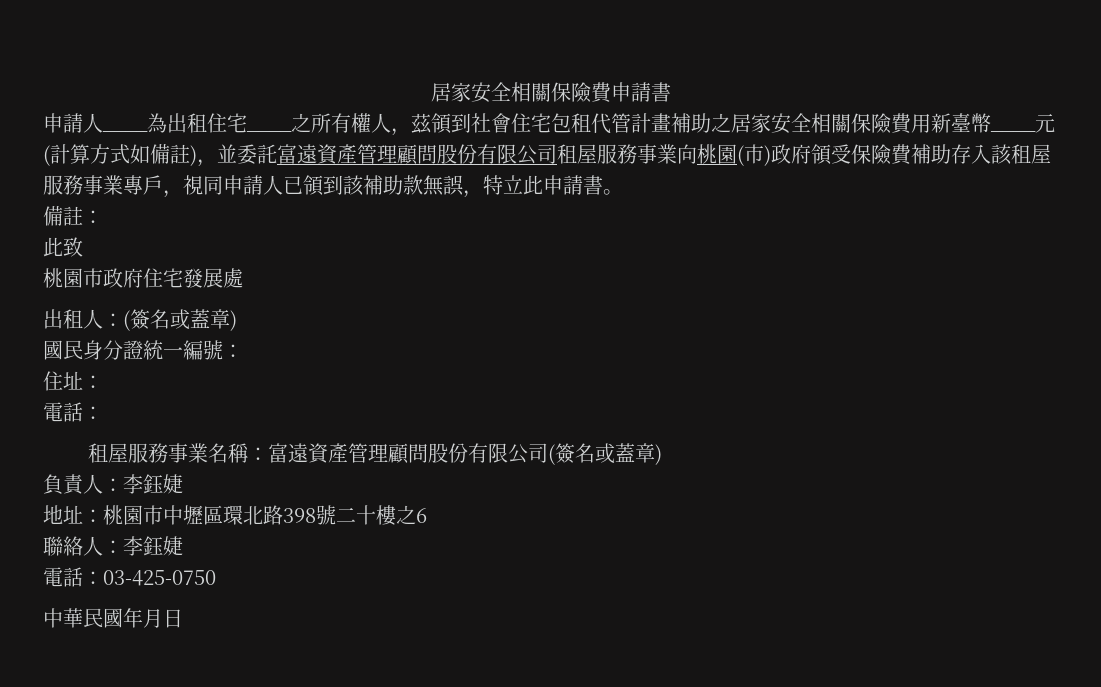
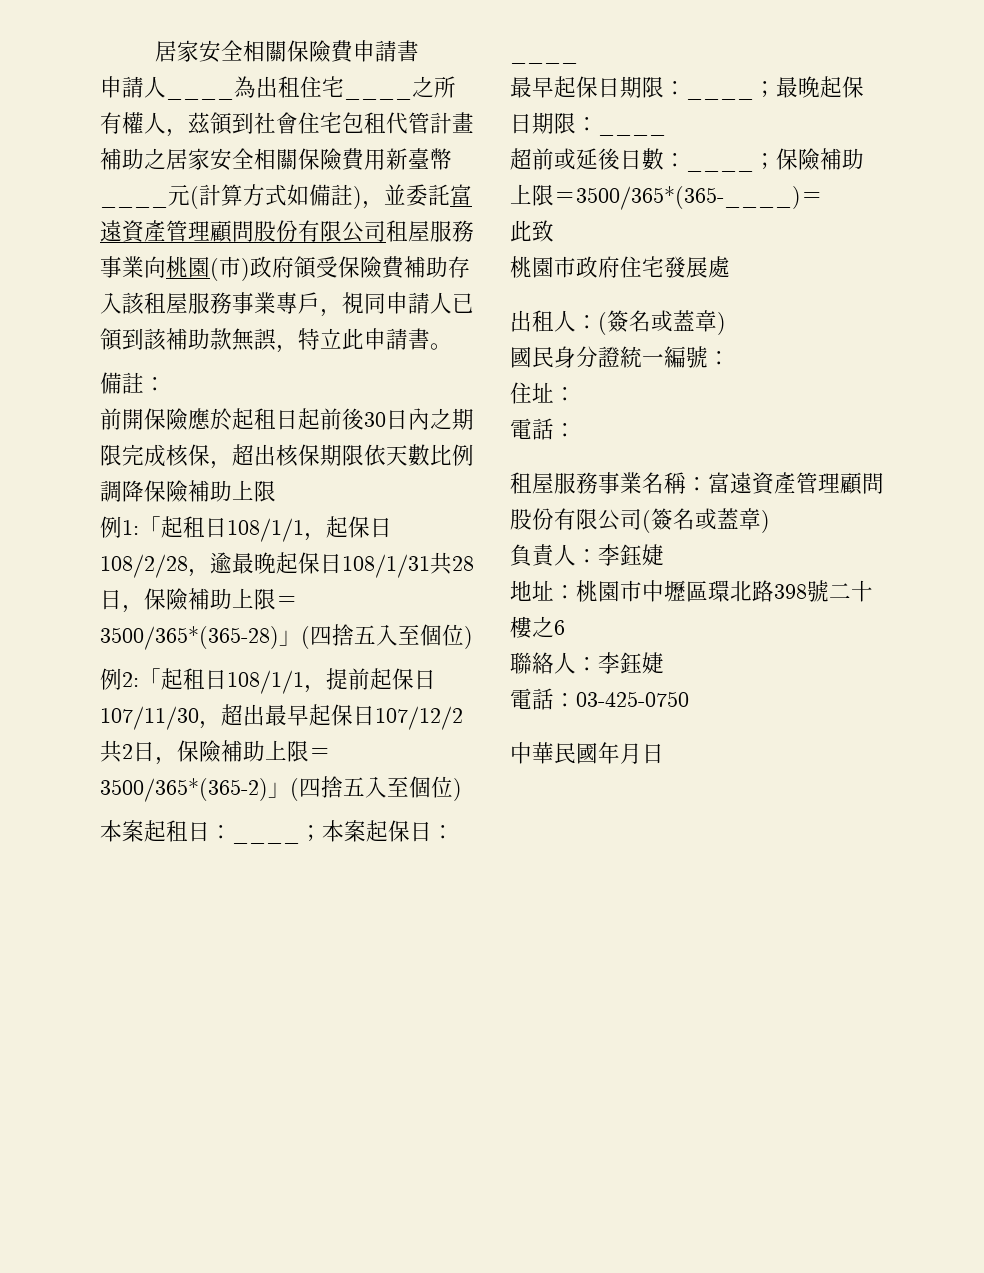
(103, 217) none -> [100,408,474,431] [100,444,474,469] [100,480,276,503] [100,516,392,542] [100,552,474,578] [100,588,298,613] [100,624,473,650] [100,668,436,694] [100,704,463,730] [100,740,331,765] [100,776,462,802] [100,820,232,842] [232,820,454,844] [510,59,578,64] [510,76,686,98] [686,76,864,100] [510,112,598,134] [598,131,666,136] [510,148,686,170] [686,148,864,172] [510,184,823,210] // 前開保險應於起租日起前後30日內之期限完成核保，超出核保期限依天數比例調降保險補助上限 // 例1:「起租日108/1/1，起保日108/2/28，逾最晚起保日108/1/31共28日，保險補助上限＝3500/365*(365-28)」(四捨五入至個位) // 例2:「起租日108/1/1，提前起保日107/11/30，超出最早起保日107/12/2共2日，保險補助上限＝3500/365*(365-2)」(四捨五入至個位) // 本案起租日：____；本案起保日：____ // 最早起保日期限：____；最晚起保日期限：____ // 超前或延後日數：____；保險補助上限＝3500/365*(365-____)＝

